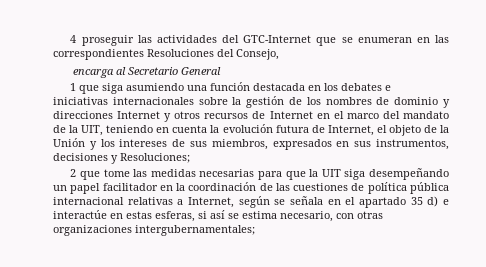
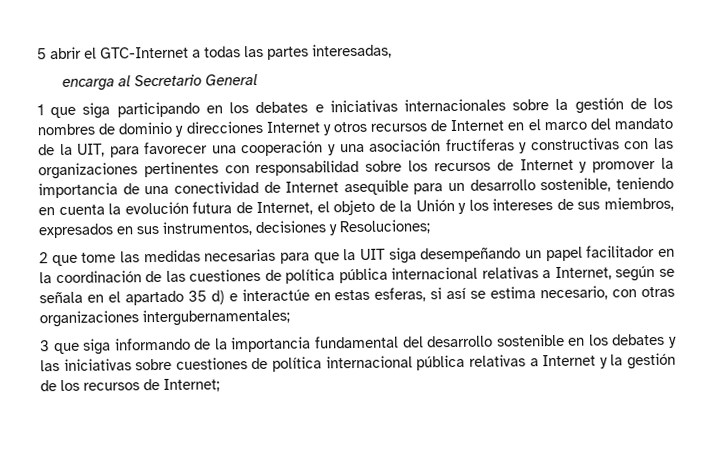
[70,35,449,46] [53,49,279,60] 4 proseguir las actividades del GTC-Internet que se enumeran en las correspondientes Resoluciones del Consejo, -> [37,43,392,60] 5 abrir el GTC-Internet a todas las partes interesadas,
[126,82,306,91] asumiendo una función destacada -> [116,101,200,118] participando
(104, 130) none -> [109,137,674,158] [38,157,675,180] [38,177,612,199] para favorecer una cooperación y una asociación fructíferas y constructivas con las organizaciones pertinentes con responsabilidad sobre los recursos de Internet y promover la importancia de una conectividad de Internet asequible para un desarrollo sostenible,
(255, 230) none -> [40,333,677,355] [40,352,677,372] [40,378,220,392] // 3 que siga informando de la importancia fundamental del desarrollo sostenible en los debates y las iniciativas sobre cuestiones de política internacional pública relativas a Internet y la gestión de los recursos de Internet;

